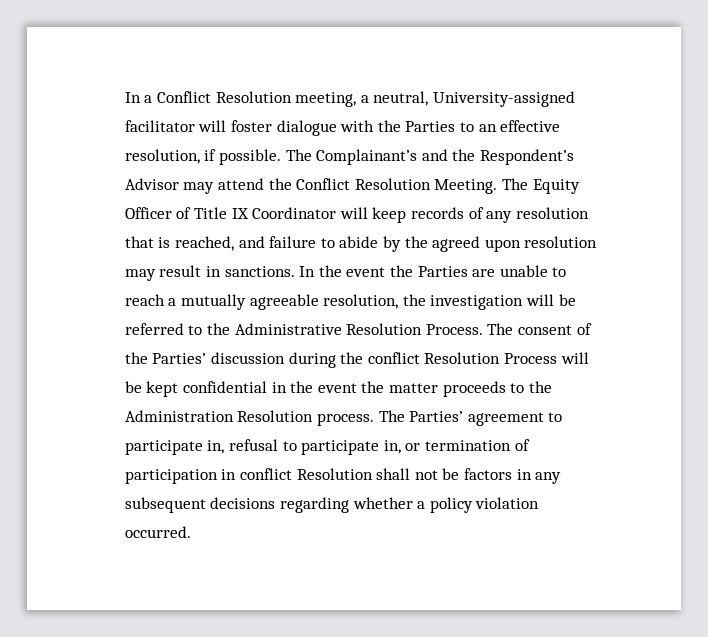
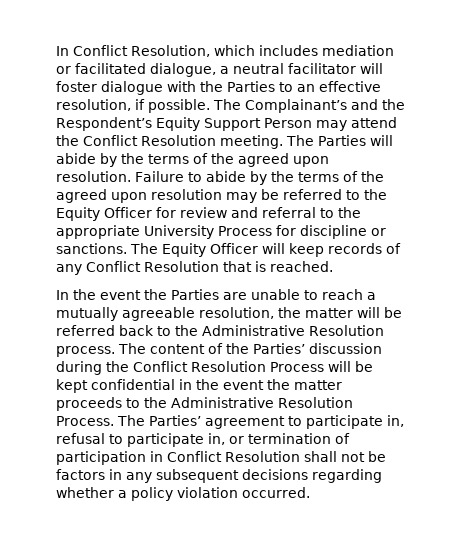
[124,91,575,107] In a Conflict Resolution meeting, a neutral, University-assigned -> [56,45,395,57] [56,63,285,77] In Conflict Resolution, which includes mediation or facilitated dialogue, a neutral
[124,178,179,190] Advisor -> [156,117,313,131] Equity Support Person
[434,178,580,194] [124,207,337,219] Meeting. The Equity Officer of Title IX Coordinator -> [220,135,394,149] [56,153,330,167] [56,171,384,185] [56,189,388,203] [56,207,362,221] [56,225,387,239] [56,243,259,257] meeting. The Parties will abide by the terms of the agreed upon resolution. Failure to abide by the terms of the agreed upon resolution may be referred to the Equity Officer for review and referral to the appropriate University Process for discipline or sanctions. The Equity Officer
[515,207,589,219] [124,236,598,252] [124,265,295,281] resolution that is reached, and failure to abide by the agreed upon resolution may result in sanctions. -> [86,261,334,272] Conflict Resolution that is reached. //
[430,295,524,310] investigation -> [305,308,354,318] matter
[188,323,572,335] to the Administrative Resolution Process. The consent -> [119,325,385,336] [56,343,206,357] back to the Administrative Resolution process. The content
[367,352,420,364] conflict -> [133,361,189,372] Conflict
[124,410,374,426] Administration Resolution process. -> [171,397,354,408] [56,416,115,426] Administrative Resolution Process.
[239,468,292,480] conflict -> [167,451,223,462] Conflict

